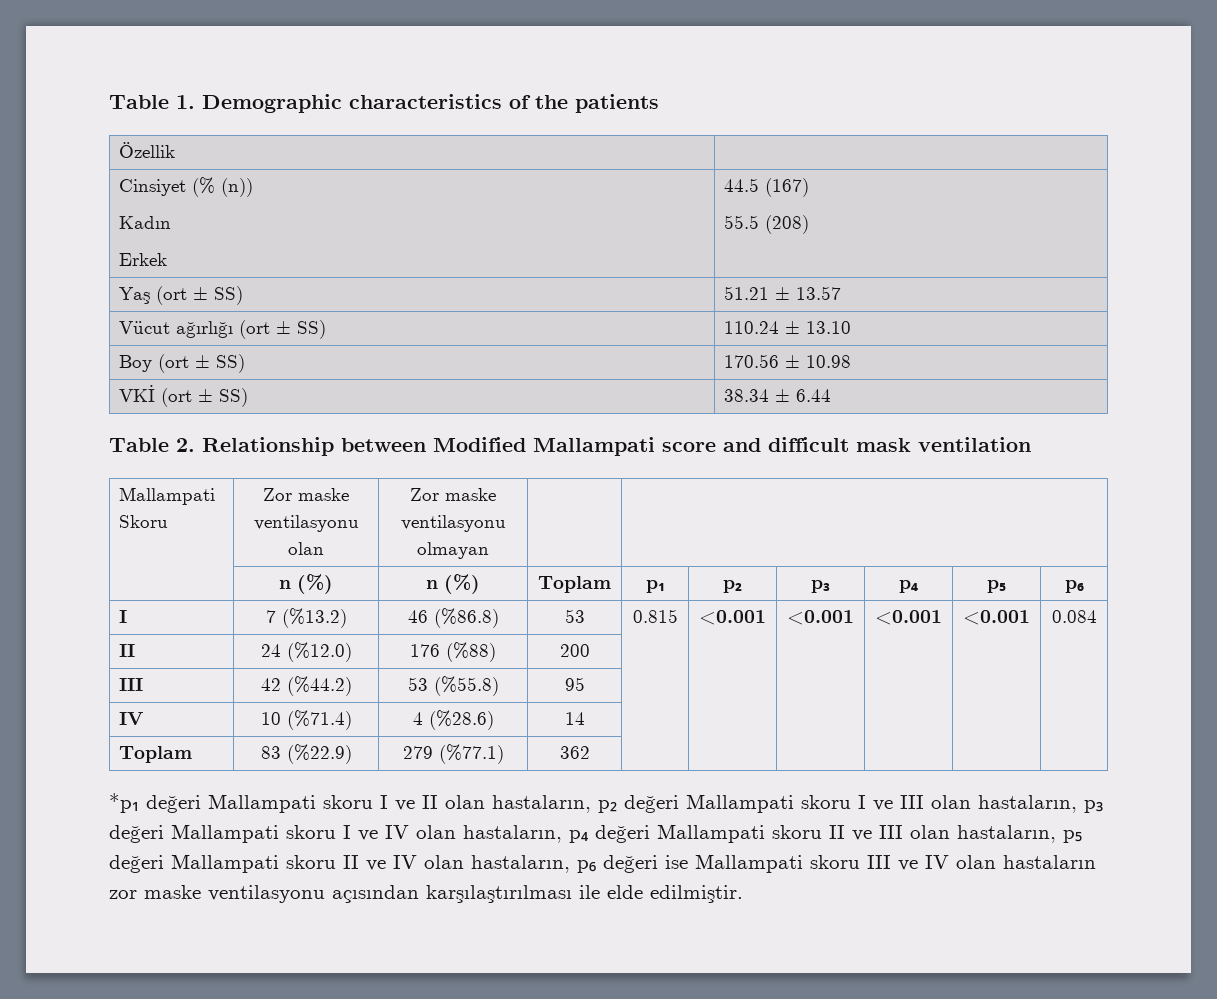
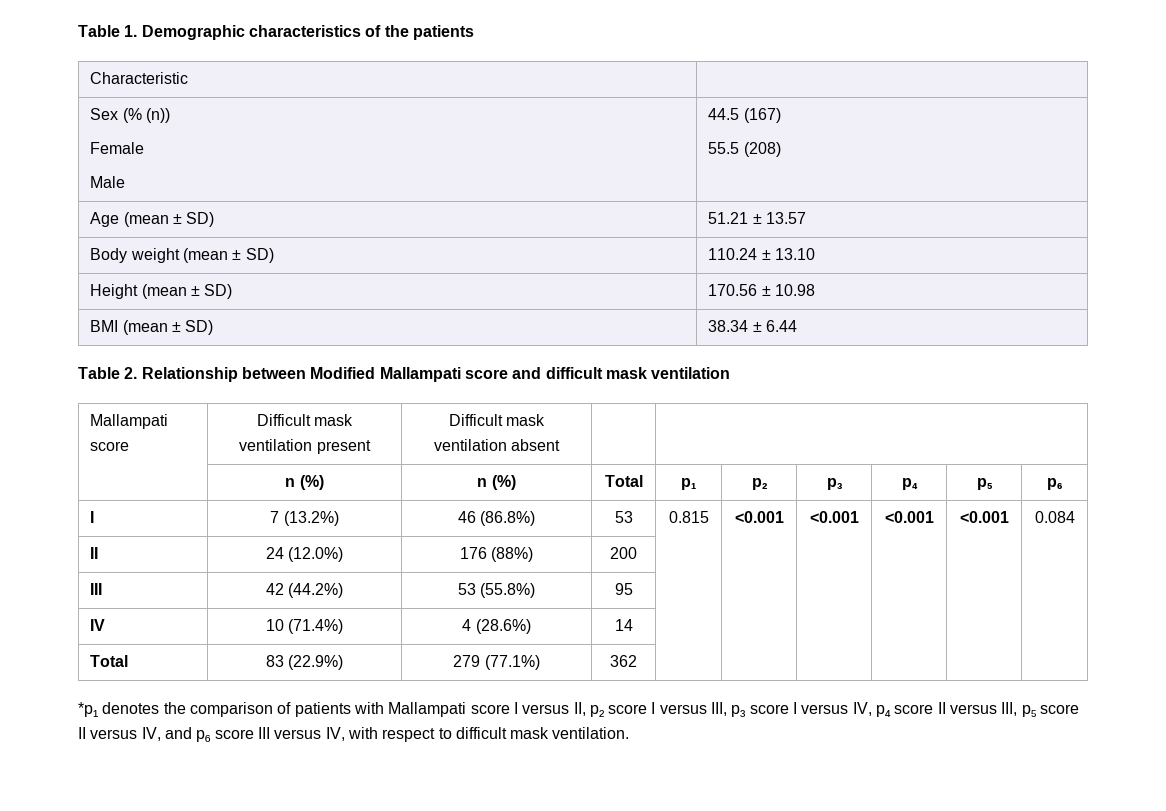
[119,142,176,158] [119,179,187,196] Özellik | // Cinsiyet -> [90,72,189,84] [90,108,119,120] Characteristic | // Sex
[119,216,172,229] [119,253,168,266] Kadın // Erkek -> [90,142,145,154] [90,176,126,188] Female // Male
[119,286,244,305] Yaş (ort ± SS) -> [90,212,215,227] Age (mean ± SD)
[119,320,327,339] Vücut ağırlığı (ort ± SS) -> [90,248,274,263] Body weight (mean ± SD)
[119,354,246,373] Boy (ort ± SS) -> [90,284,233,299] Height (mean ± SD)
[119,385,249,407] VKİ (ort ± SS) -> [90,320,214,335] BMI (mean ± SD)
[119,515,169,528] [263,488,349,501] [253,515,359,532] [288,542,324,555] [410,488,496,501] [400,515,506,532] [417,542,489,559] Skoru | Zor maske ventilasyonu olan | Zor maske ventilasyonu olmayan -> [90,441,130,451] [256,414,354,426] [239,439,371,454] [448,414,546,426] [433,439,561,451] score | Difficult mask ventilation present | Difficult mask ventilation absent
[538,576,611,593] Toplam -> [604,475,643,487] Total
[281,608,347,628] (%13.2) -> [283,511,339,526] (13.2%)
[433,608,499,628] (%86.8) -> [480,511,536,526] (86.8%)
[286,642,352,662] (%12.0) -> [288,547,344,562] (12.0%)
[446,642,496,662] (%88) -> [491,547,534,562] (88%)
[286,676,352,696] [407,676,499,696] (%44.2) | 53 (%55.8) -> [288,583,344,598] [457,583,536,598] (44.2%) | 53 (55.8%)
[286,710,352,730] (%71.4) -> [288,619,344,634] (71.4%)
[428,710,494,730] (%28.6) -> [475,619,531,634] (28.6%)
[119,746,193,763] Toplam -> [90,655,129,667] Total
[286,744,352,764] (%22.9) -> [288,655,344,670] (22.9%)
[438,744,504,764] (%77.1) -> [484,655,540,670] (77.1%)
[146,794,1103,813] [109,824,1082,843] [109,854,1096,873] [109,885,743,903] değeri Mallampati skoru I ve II olan hastaların, p₂ değeri Mallampati skoru I ve III olan hastaların, p₃ değeri Mallampati skoru I ve IV olan hastaların, p₄ değeri Mallampati skoru II ve III olan hastaların, p₅ değeri Mallampati skoru II ve IV olan hastaların, p₆ değeri ise Mallampati skoru III ve IV olan hastaların zor maske ventilasyonu açısından karşılaştırılması ile elde edilmiştir. -> [102,702,1079,717] [78,727,630,742] denotes the comparison of patients with Mallampati score I versus II, p₂ score I versus III, p₃ score I versus IV, p₄ score II versus III, p₅ score II versus IV, and p₆ score III versus IV, with respect to difficult mask ventilation.

